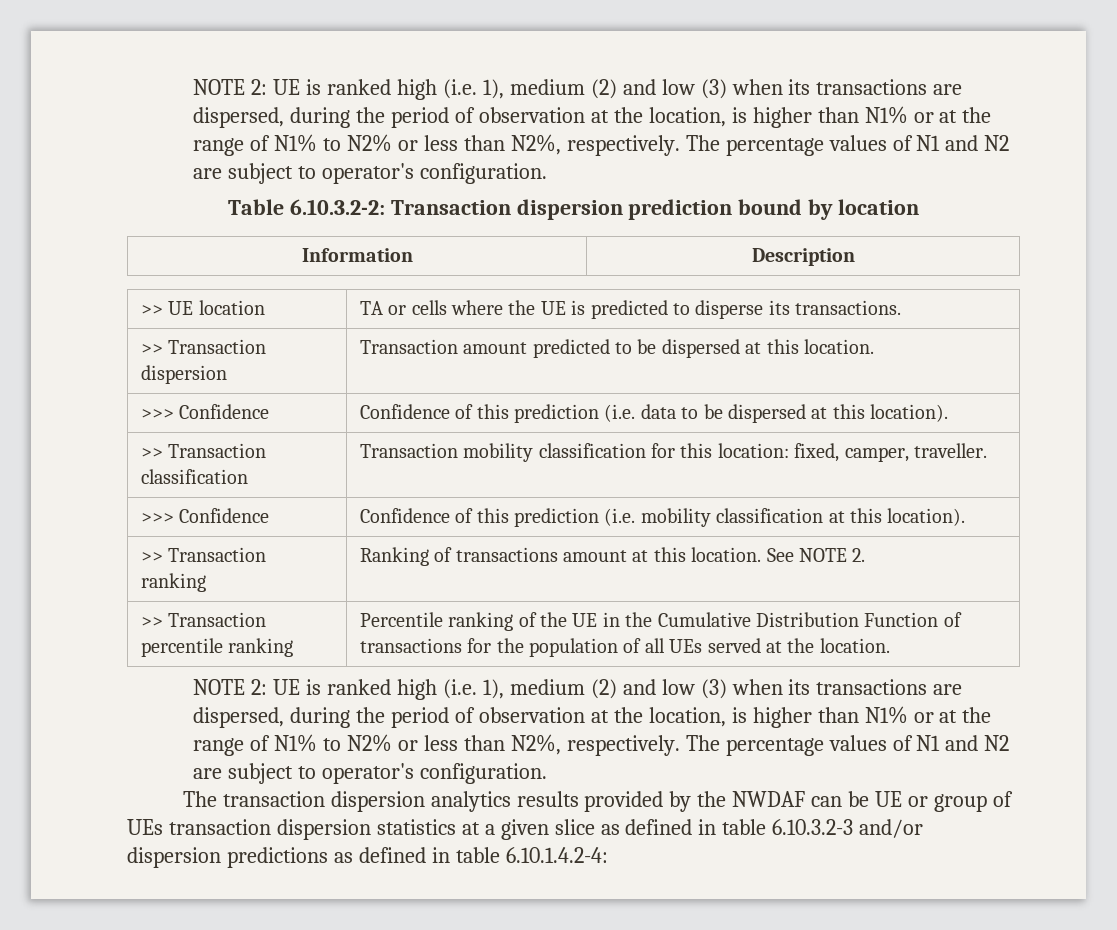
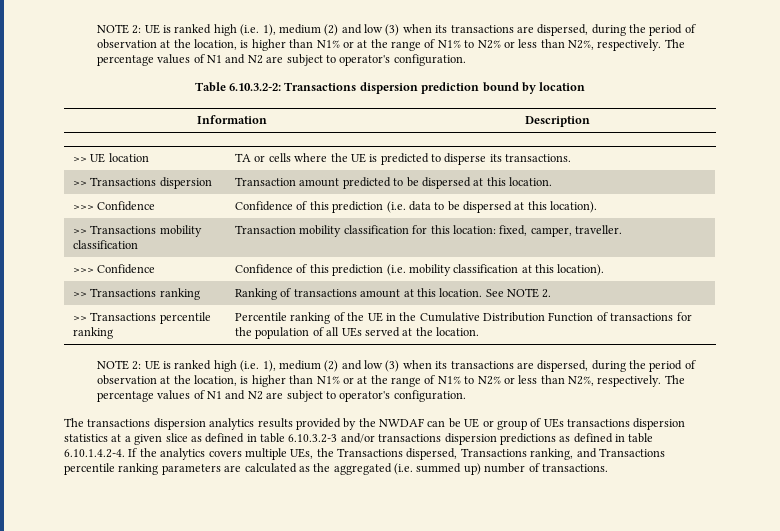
[390,200,511,215] Transaction -> [284,82,357,91] Transactions
[168,339,267,354] Transaction -> [90,177,157,186] Transactions
[168,443,267,458] Transaction -> [90,225,202,237] Transactions mobility
[168,547,267,562] Transaction -> [90,288,157,297] Transactions
[168,612,267,627] Transaction -> [90,312,157,321] Transactions
[222,791,325,807] transaction -> [87,419,151,427] transactions
[168,819,271,835] transaction -> [567,419,630,427] transactions
(924, 828) none -> [378,434,442,442] transactions
[505,847,608,863] 6.10.1.4.2-4: -> [64,448,665,460] [64,463,608,475] 6.10.1.4.2-4. If the analytics covers multiple UEs, the Transactions dispersed, Transactions ranking, and Transactions percentile ranking parameters are calculated as the aggregated (i.e. summed up) number of transactions.

